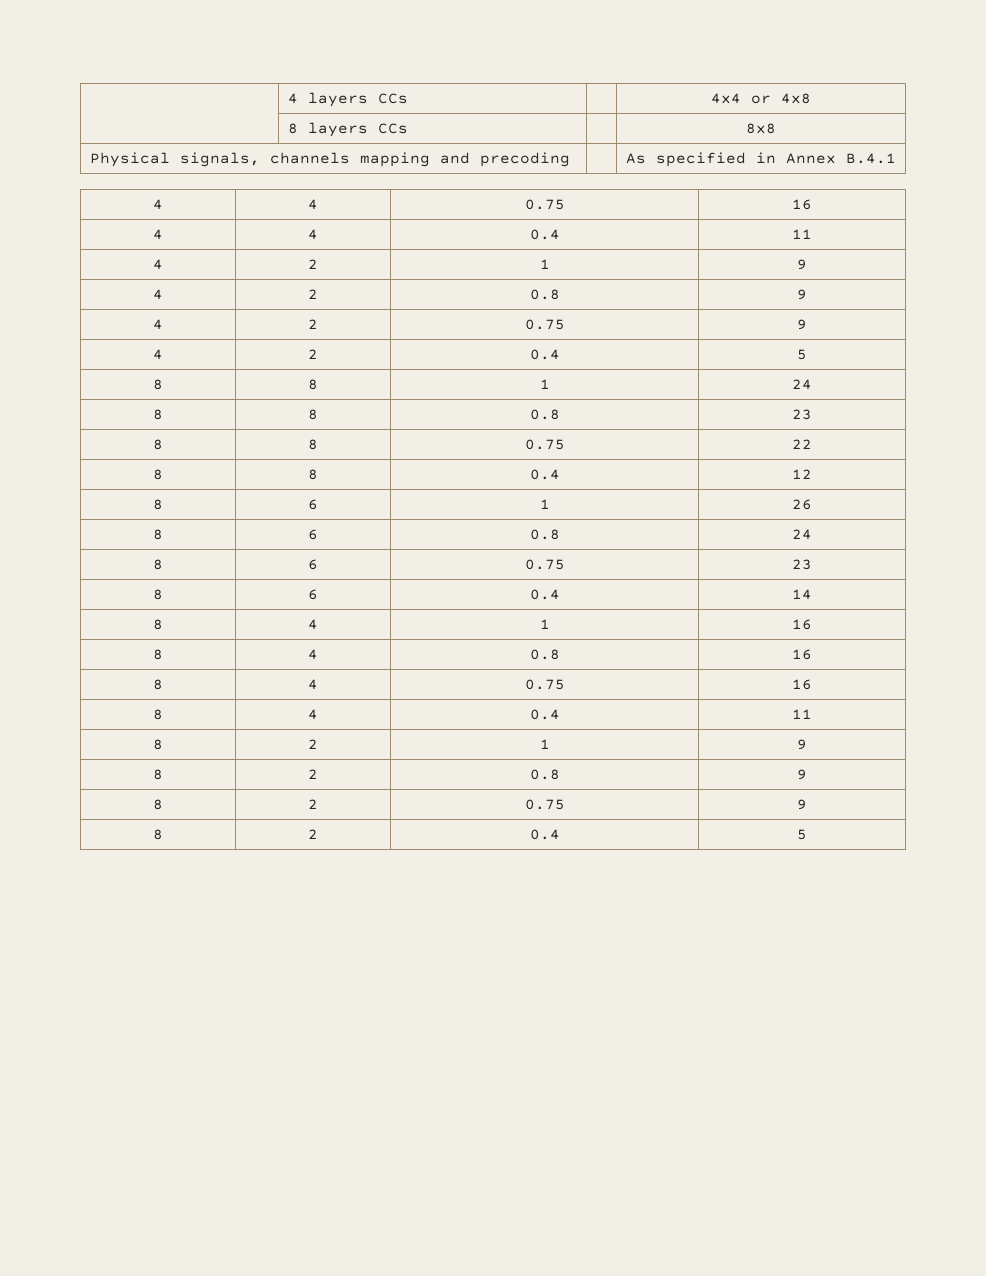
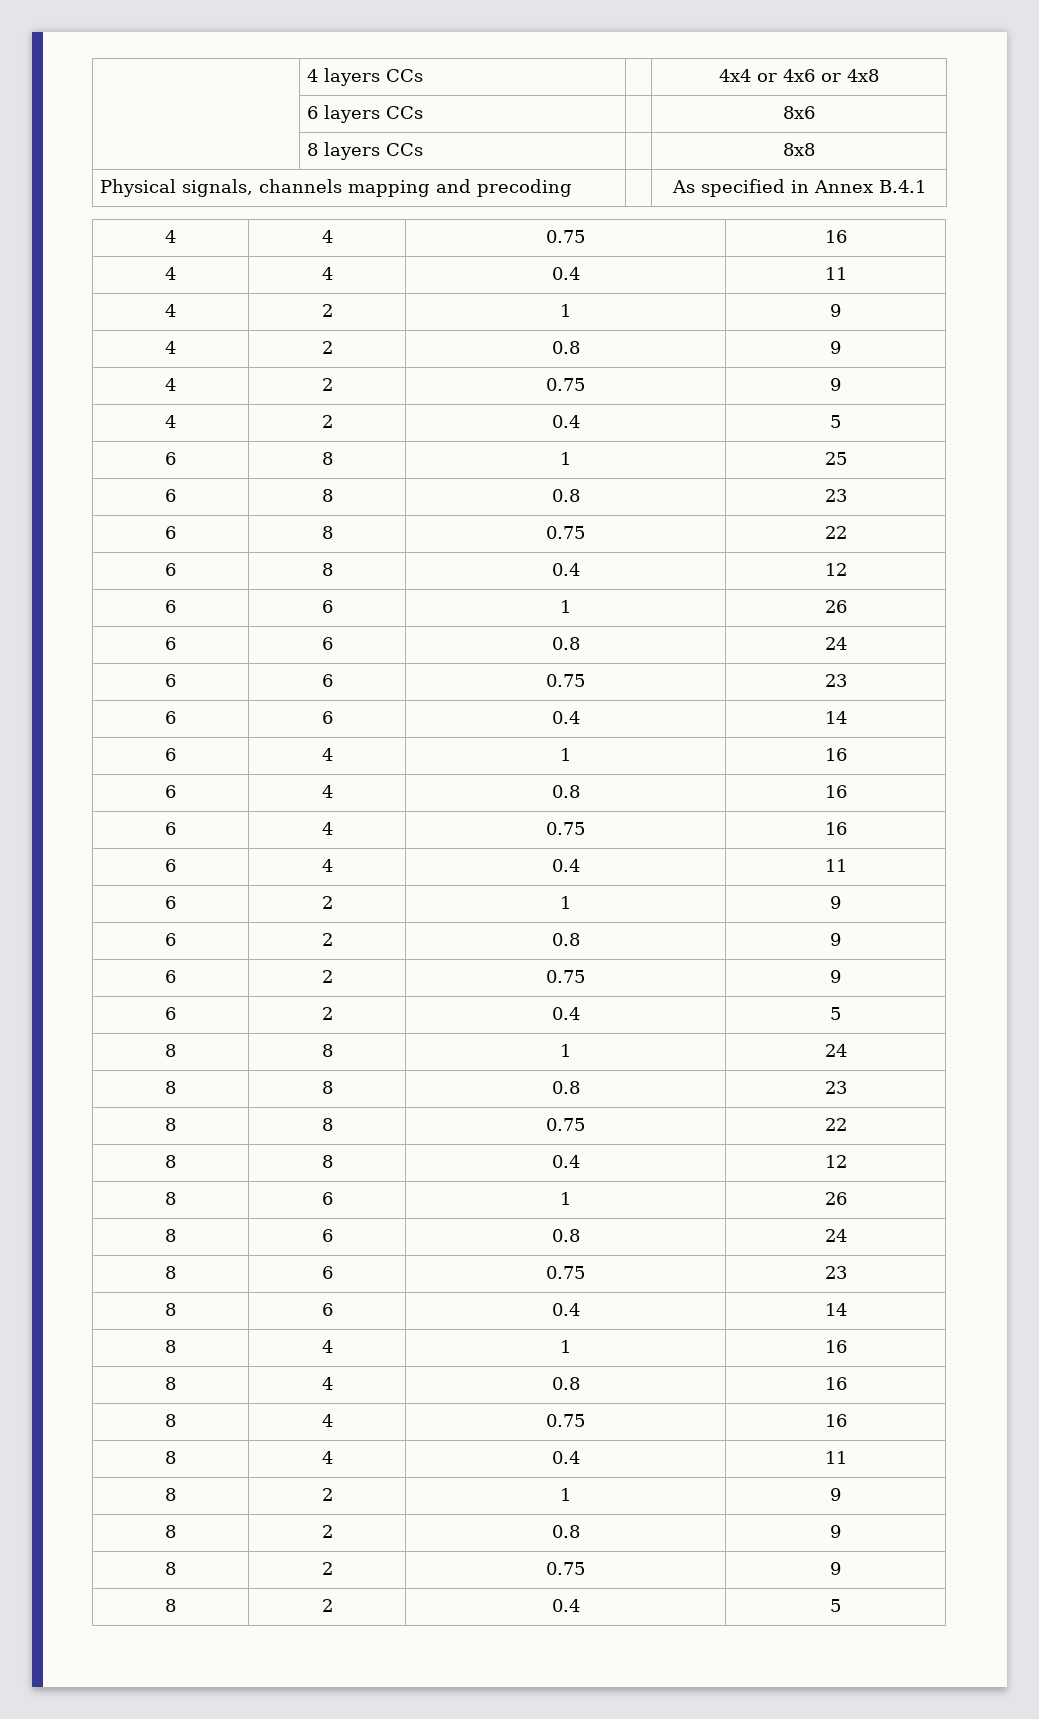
(771, 99) none -> [783,69,841,82] 4x6 or
(811, 98) none -> [306,105,423,123] [783,106,815,119] // | 6 layers CCs | | 8x6
(807, 354) none -> [165,452,176,465] [321,452,333,465] [560,452,571,465] [824,452,847,465] [165,489,176,502] [321,489,333,502] [551,489,580,502] [824,489,847,502] [165,526,176,539] [321,526,333,539] [546,526,585,539] [824,526,847,539] [165,563,176,576] [321,563,333,576] [551,563,580,576] [824,563,847,576] [165,600,176,613] [321,600,333,613] [560,600,571,613] [824,600,847,613] [165,637,176,650] [321,637,333,650] [551,637,580,650] [824,637,847,650] [165,674,176,687] [321,674,333,687] [546,674,585,687] [824,674,847,687] [165,711,176,724] [321,711,333,724] [551,711,580,724] [824,711,847,724] [165,748,176,761] [321,748,333,761] [560,748,571,761] [824,748,847,761] [165,785,176,798] [321,785,333,798] [551,785,580,798] [824,785,847,798] [165,822,176,835] [321,822,333,835] [546,822,585,835] [824,822,847,835] [165,859,176,872] [321,859,333,872] [551,859,580,872] [824,859,847,872] [165,896,176,909] [321,896,333,909] [560,896,571,909] [830,896,841,909] [165,933,176,946] [321,933,333,946] [551,933,580,946] [830,933,841,946] [165,970,176,983] [321,970,333,983] [546,970,585,983] [830,970,841,983] [165,1007,176,1020] [321,1007,333,1020] [551,1007,580,1020] [830,1007,841,1020] // 6 | 8 | 1 | 25 // 6 | 8 | 0.8 | 23 // 6 | 8 | 0.75 | 22 // 6 | 8 | 0.4 | 12 // 6 | 6 | 1 | 26 // 6 | 6 | 0.8 | 24 // 6 | 6 | 0.75 | 23 // 6 | 6 | 0.4 | 14 // 6 | 4 | 1 | 16 // 6 | 4 | 0.8 | 16 // 6 | 4 | 0.75 | 16 // 6 | 4 | 0.4 | 11 // 6 | 2 | 1 | 9 // 6 | 2 | 0.8 | 9 // 6 | 2 | 0.75 | 9 // 6 | 2 | 0.4 | 5

